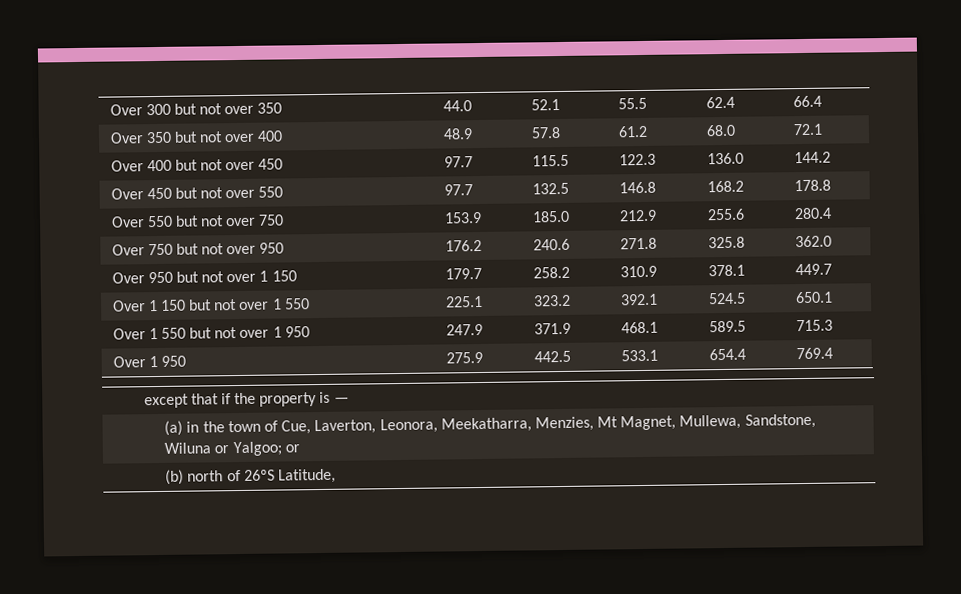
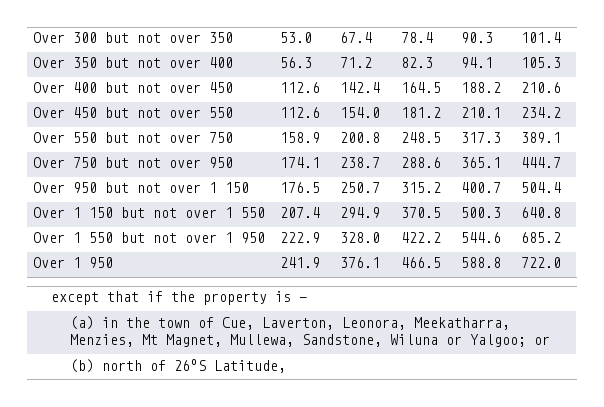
[442,100,472,112] [530,99,560,111] [617,97,647,110] [705,96,735,109] [792,95,822,108] 44.0 | 52.1 | 55.5 | 62.4 | 66.4 -> [279,32,312,43] [339,32,372,43] [400,32,433,43] [460,32,493,43] [520,32,561,43] 53.0 | 67.4 | 78.4 | 90.3 | 101.4
[442,128,473,140] [530,127,561,139] [617,125,648,138] [705,124,736,137] [792,123,823,136] 48.9 | 57.8 | 61.2 | 68.0 | 72.1 -> [279,57,312,68] [339,57,372,68] [400,57,433,68] [460,57,493,68] [520,57,561,68] 56.3 | 71.2 | 82.3 | 94.1 | 105.3
[443,156,473,168] [531,154,569,167] [618,153,656,166] [706,152,744,165] [793,151,831,164] 97.7 | 115.5 | 122.3 | 136.0 | 144.2 -> [279,82,320,93] [339,82,380,93] [400,82,441,93] [460,82,501,93] [520,82,561,93] 112.6 | 142.4 | 164.5 | 188.2 | 210.6
[443,184,473,196] [531,182,569,195] [618,181,656,194] [706,180,744,193] [793,179,831,192] 97.7 | 132.5 | 146.8 | 168.2 | 178.8 -> [279,107,320,118] [339,107,380,118] [400,107,441,118] [460,107,501,118] [520,107,561,118] 112.6 | 154.0 | 181.2 | 210.1 | 234.2
[443,211,482,224] [531,210,570,223] [618,209,657,222] [706,208,745,221] [793,207,832,220] 153.9 | 185.0 | 212.9 | 255.6 | 280.4 -> [279,132,320,143] [339,132,380,143] [400,132,441,143] [460,132,501,143] [520,132,561,143] 158.9 | 200.8 | 248.5 | 317.3 | 389.1
[444,239,482,252] [532,238,570,251] [619,237,657,250] [707,236,745,249] [794,235,832,248] 176.2 | 240.6 | 271.8 | 325.8 | 362.0 -> [279,157,320,168] [339,157,380,168] [400,157,441,168] [460,157,501,168] [520,157,561,168] 174.1 | 238.7 | 288.6 | 365.1 | 444.7
[444,267,482,280] [532,266,570,279] [619,265,657,278] [707,264,745,277] [794,263,832,276] 179.7 | 258.2 | 310.9 | 378.1 | 449.7 -> [279,182,320,193] [339,182,380,193] [400,182,441,193] [460,182,501,193] [520,182,561,193] 176.5 | 250.7 | 315.2 | 400.7 | 504.4
[444,295,483,308] [532,294,571,307] [619,293,658,306] [707,292,746,305] [794,291,833,304] 225.1 | 323.2 | 392.1 | 524.5 | 650.1 -> [279,207,320,218] [339,207,380,218] [400,207,441,218] [460,207,501,218] [520,207,561,218] 207.4 | 294.9 | 370.5 | 500.3 | 640.8
[445,323,483,336] [533,322,571,335] [620,321,658,334] [708,320,746,333] [795,319,833,332] [112,355,186,368] [445,351,483,364] [533,350,571,363] [620,349,658,362] [708,348,746,361] [795,347,833,360] 247.9 | 371.9 | 468.1 | 589.5 | 715.3 // Over 1 950 | 275.9 | 442.5 | 533.1 | 654.4 | 769.4 -> [279,232,320,243] [339,232,380,243] [400,232,441,243] [460,232,501,243] [520,232,561,243] [32,257,113,268] [279,257,320,268] [339,257,380,268] [400,257,441,268] [460,257,501,268] [520,257,561,268] 222.9 | 328.0 | 422.2 | 544.6 | 685.2 // Over 1 950 | 241.9 | 376.1 | 466.5 | 588.8 | 722.0

